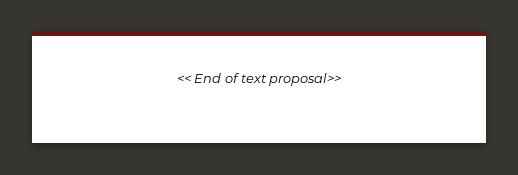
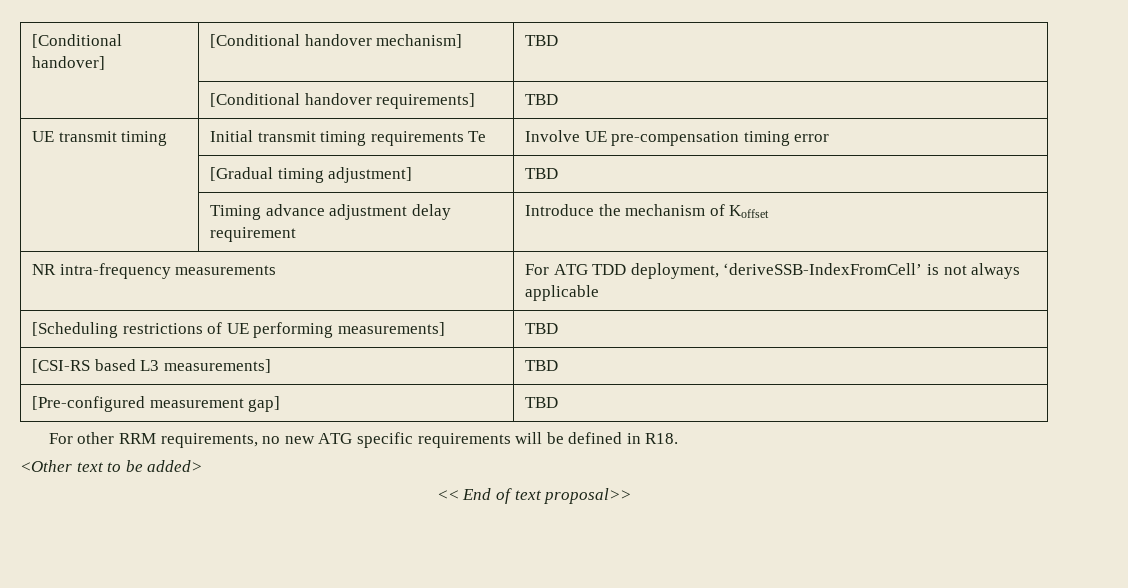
(176, 79) none -> [31,34,122,48] [31,56,105,70] [209,34,463,48] [524,35,558,46] [209,93,476,109] [524,94,558,105] [31,131,168,146] [209,130,487,146] [524,130,830,146] [209,167,413,183] [524,168,558,179] [209,204,451,220] [209,227,296,242] [524,204,770,218] [31,263,277,279] [524,263,1021,279] [524,285,599,301] [31,322,445,338] [524,323,558,334] [31,359,271,373] [524,360,558,371] [31,396,281,412] [524,397,558,408] [48,432,679,448] [20,460,203,472] [Conditional handover] | [Conditional handover mechanism] | TBD // | [Conditional handover requirements] | TBD // UE transmit timing | Initial transmit timing requirements Te | Involve UE pre-compensation timing error // | [Gradual timing adjustment] | TBD // | Timing advance adjustment delay requirement | Introduce the mechanism of Koffset // NR intra-frequency measurements | For ATG TDD deployment, ‘deriveSSB-IndexFromCell’ is not always applicable // [Scheduling restrictions of UE performing measurements] | TBD // [CSI-RS based L3 measurements] | TBD // [Pre-configured measurement gap] | TBD // For other RRM requirements, no new ATG specific requirements will be defined in R18. // <Other text to be added> //

